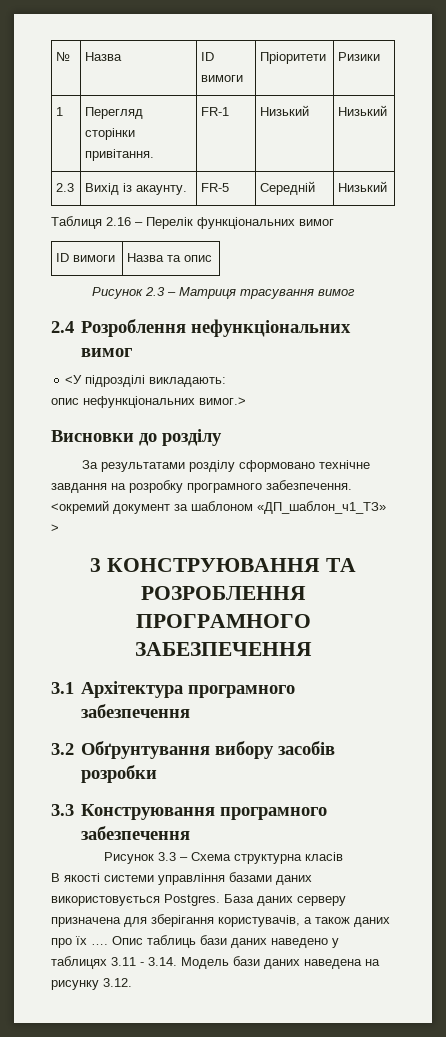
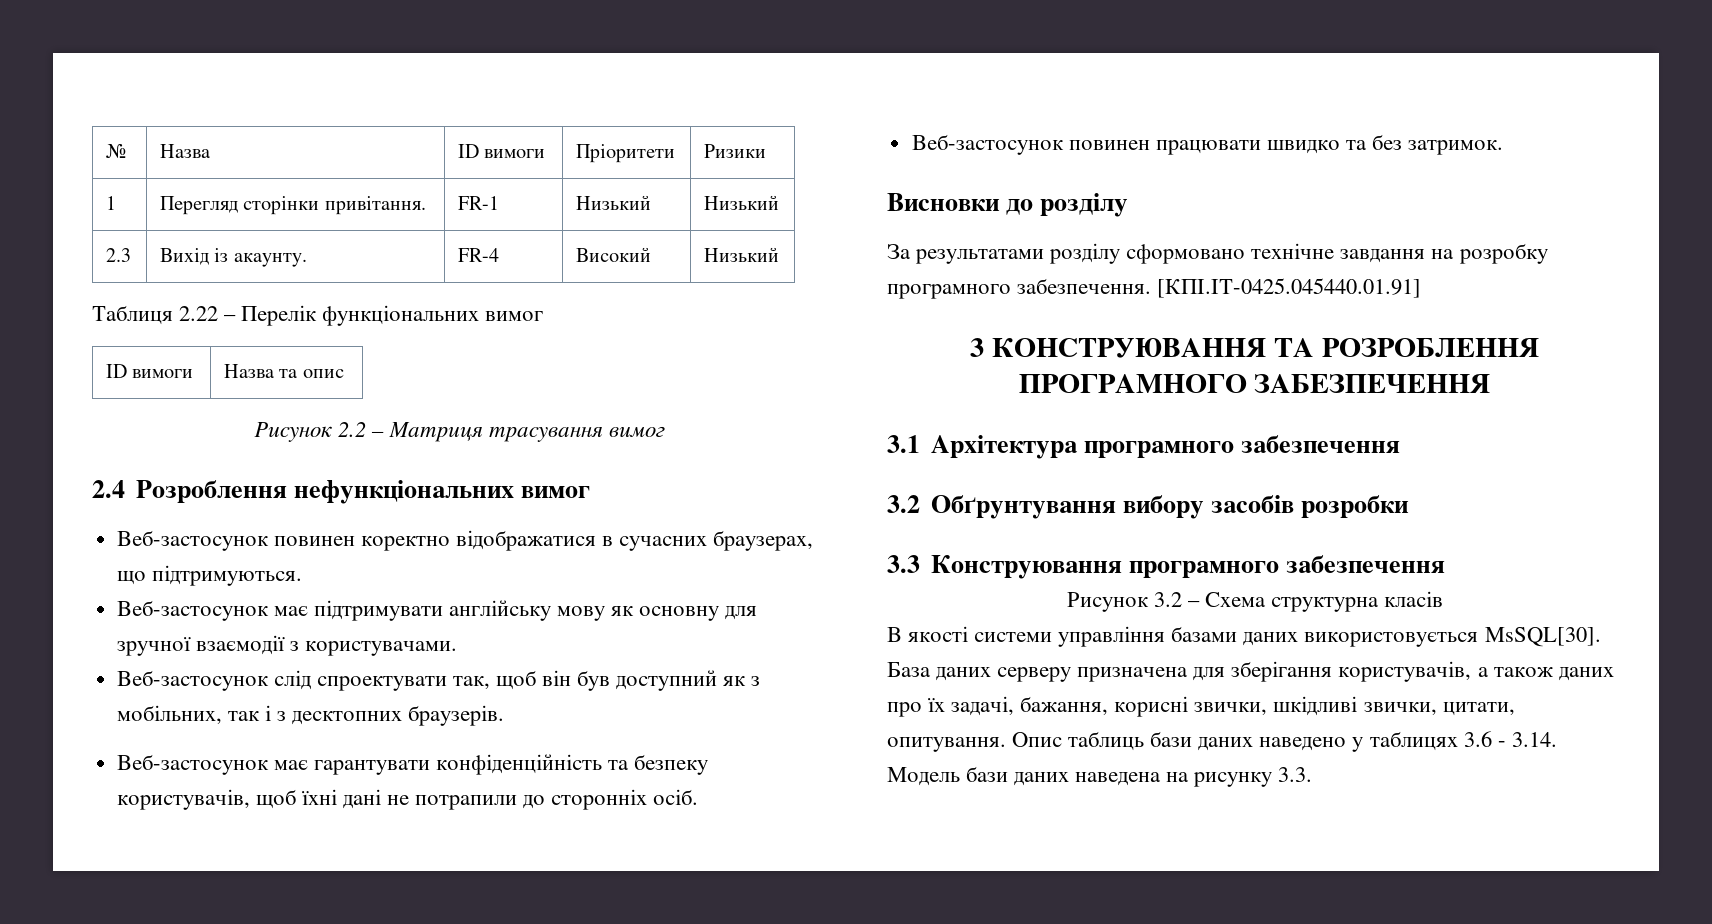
[201,183,230,192] [260,181,316,195] FR-5 | Середній -> [458,248,500,262] [576,247,652,262] FR-4 | Високий
[106,217,131,226] 2.16 -> [179,306,219,321] 2.22
[145,287,165,296] 2.3 -> [338,422,367,437] 2.2
[65,375,227,387] [51,396,246,408] <У підрозділі викладають: // опис нефункціональних вимог.> -> [116,530,814,551] [116,565,302,586] [116,600,758,621] [116,635,457,656] [116,670,761,691] [116,705,505,726] [116,754,709,775] [116,789,699,810] [911,134,1504,155] Веб-застосунок повинен коректно відображатися в сучасних браузерах, що підтримуються. // Веб-застосунок має підтримувати англійську мову як основну для зручної взаємодії з користувачами. // Веб-застосунок слід спроектувати так, щоб він був доступний як з мобільних, так і з десктопних браузерів. // Веб-застосунок має гарантувати конфіденційність та безпеку користувачів, щоб їхні дані не потрапили до сторонніх осіб. // Веб-застосунок повинен працювати швидко та без затримок.
[51,500,386,514] [51,524,59,532] <окремий документ за шаблоном «ДП_шаблон_ч1_ТЗ» > -> [1157,278,1422,298] [КПІ.ІТ-0425.045440.01.91]
[157,852,176,861] 3.3 -> [1153,592,1182,607] 3.2
[164,894,220,906] Postgres. -> [1484,627,1601,647] MsSQL[30].
[91,944,108,945] …. -> [951,696,1515,717] [887,737,1006,752] задачі, бажання, корисні звички, шкідливі звички, цитати, опитування.
[111,957,136,966] 3.11 -> [1463,731,1492,747] 3.6
[103,978,132,987] 3.12. -> [1278,767,1313,782] 3.3.

